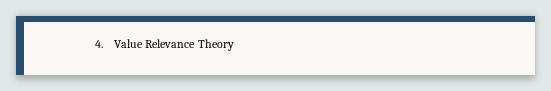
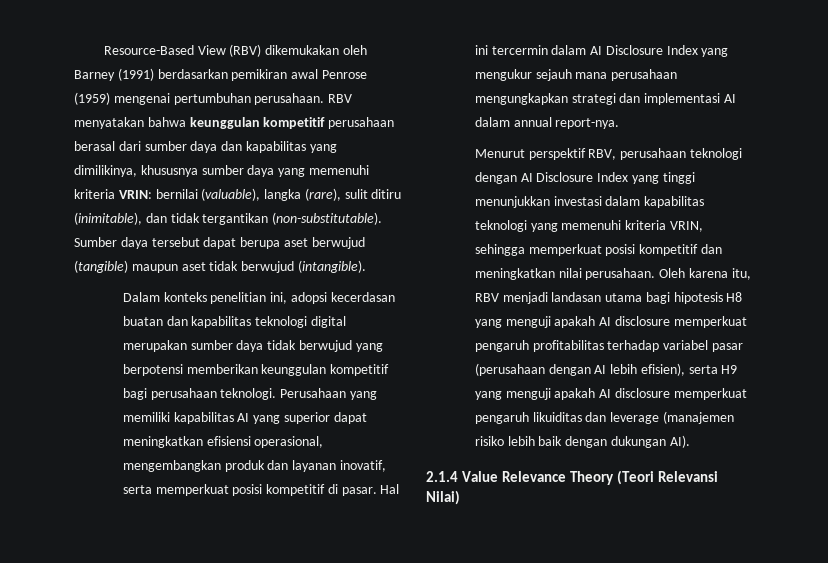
[95,39,234,51] 4. Value Relevance Theory -> [103,44,367,57] [74,68,367,81] [74,92,353,105] [74,117,395,129] [74,141,337,153] [74,165,369,177] [74,188,402,201] [74,212,383,225] [74,237,365,249] [74,260,366,273] [122,292,395,304] [122,316,346,328] [122,340,383,352] [122,364,390,376] [122,388,377,400] [122,412,367,424] [122,436,324,448] [122,460,386,472] [122,484,400,496] [474,45,729,57] [474,69,678,81] [474,93,736,105] [474,117,620,129] [474,148,742,160] [474,172,695,184] [474,196,705,208] [474,220,703,232] [474,244,722,256] [474,268,751,280] [474,292,743,304] [474,316,747,328] [474,340,743,352] [474,363,738,376] [474,388,747,400] [474,411,734,424] [474,435,690,448] [426,470,719,485] [426,490,460,505] Resource-Based View (RBV) dikemukakan oleh Barney (1991) berdasarkan pemikiran awal Penrose (1959) mengenai pertumbuhan perusahaan. RBV menyatakan bahwa keunggulan kompetitif perusahaan berasal dari sumber daya dan kapabilitas yang dimilikinya, khususnya sumber daya yang memenuhi kriteria VRIN: bernilai (valuable), langka (rare), sulit ditiru (inimitable), dan tidak tergantikan (non-substitutable). Sumber daya tersebut dapat berupa aset berwujud (tangible) maupun aset tidak berwujud (intangible). // Dalam konteks penelitian ini, adopsi kecerdasan buatan dan kapabilitas teknologi digital merupakan sumber daya tidak berwujud yang berpotensi memberikan keunggulan kompetitif bagi perusahaan teknologi. Perusahaan yang memiliki kapabilitas AI yang superior dapat meningkatkan efisiensi operasional, mengembangkan produk dan layanan inovatif, serta memperkuat posisi kompetitif di pasar. Hal ini tercermin dalam AI Disclosure Index yang mengukur sejauh mana perusahaan mengungkapkan strategi dan implementasi AI dalam annual report-nya. // Menurut perspektif RBV, perusahaan teknologi dengan AI Disclosure Index yang tinggi menunjukkan investasi dalam kapabilitas teknologi yang memenuhi kriteria VRIN, sehingga memperkuat posisi kompetitif dan meningkatkan nilai perusahaan. Oleh karena itu, RBV menjadi landasan utama bagi hipotesis H8 yang menguji apakah AI disclosure memperkuat pengaruh profitabilitas terhadap variabel pasar (perusahaan dengan AI lebih efisien), serta H9 yang menguji apakah AI disclosure memperkuat pengaruh likuiditas dan leverage (manajemen risiko lebih baik dengan dukungan AI). // 2.1.4 Value Relevance Theory (Teori Relevansi Nilai)

